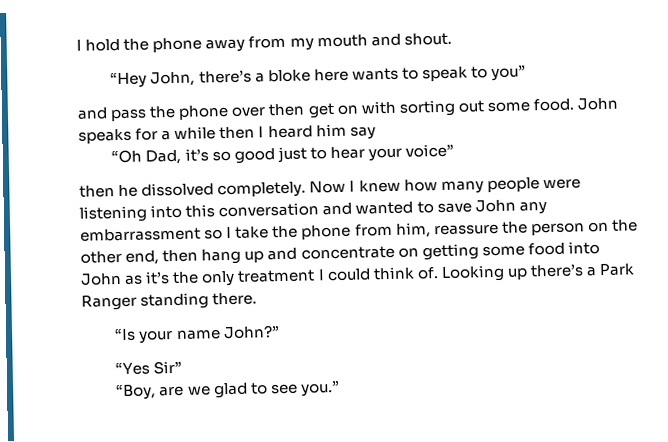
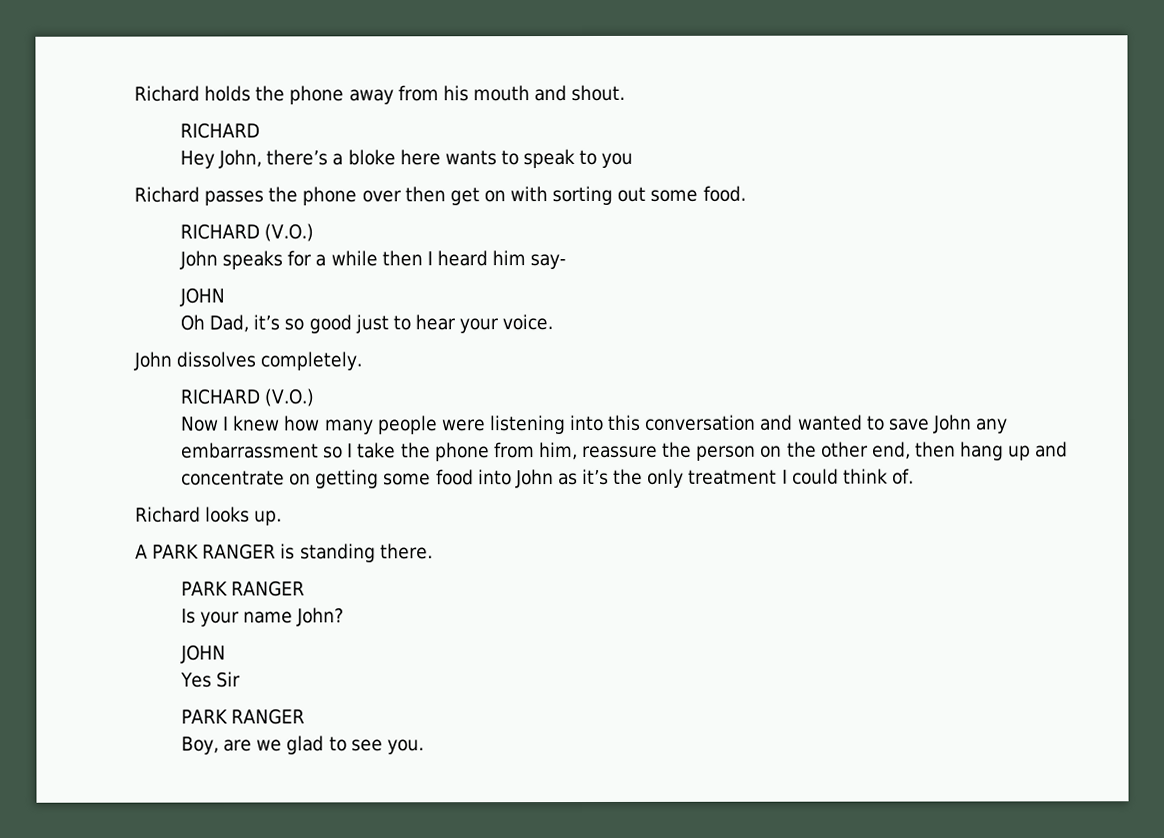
[76,38,121,52] I hold -> [134,85,252,102] Richard holds
[289,37,314,51] my -> [442,85,469,102] his
[110,71,148,89] “Hey -> [180,122,261,139] [180,150,216,169] RICHARD // Hey
[490,64,526,82] [77,107,148,122] you” // and pass -> [601,152,634,168] [134,186,265,206] you // Richard passes
(574, 105) none -> [180,223,315,242] // RICHARD (V.O.) //
[349,126,376,140] [111,149,143,164] say // “Oh -> [530,254,567,270] [179,287,226,307] [180,314,206,331] say- // JOHN // Oh
[404,143,454,158] [79,182,215,198] voice” // then he dissolved -> [502,314,554,331] [133,351,257,371] voice. // John dissolves
(307, 190) none -> [180,388,315,407] // RICHARD (V.O.) //
[440,263,635,283] [81,292,258,311] [114,325,280,344] [115,360,183,376] [116,383,157,401] Looking up there’s a Park Ranger standing there. // “Is your name John?” // “Yes Sir” // “Boy, -> [135,506,283,526] [135,543,433,563] [181,580,306,597] [181,607,345,627] [180,644,227,664] [180,671,242,688] [181,708,306,725] [181,736,220,755] // Richard looks up. // A PARK RANGER is standing there. // PARK RANGER // Is your name John? // JOHN // Yes Sir // PARK RANGER // Boy,
[299,379,340,397] you.” -> [386,739,424,755] you.

